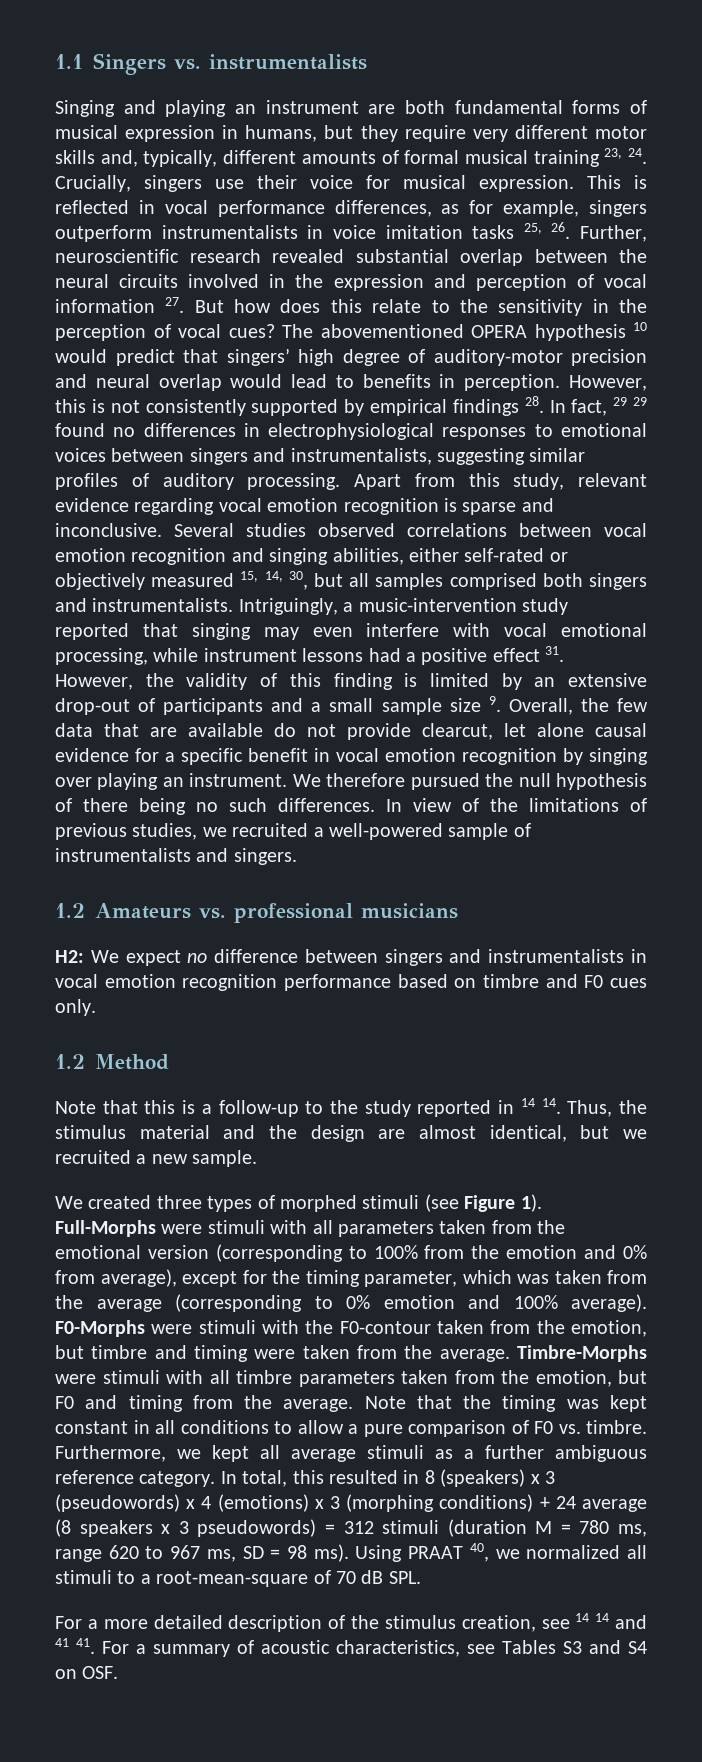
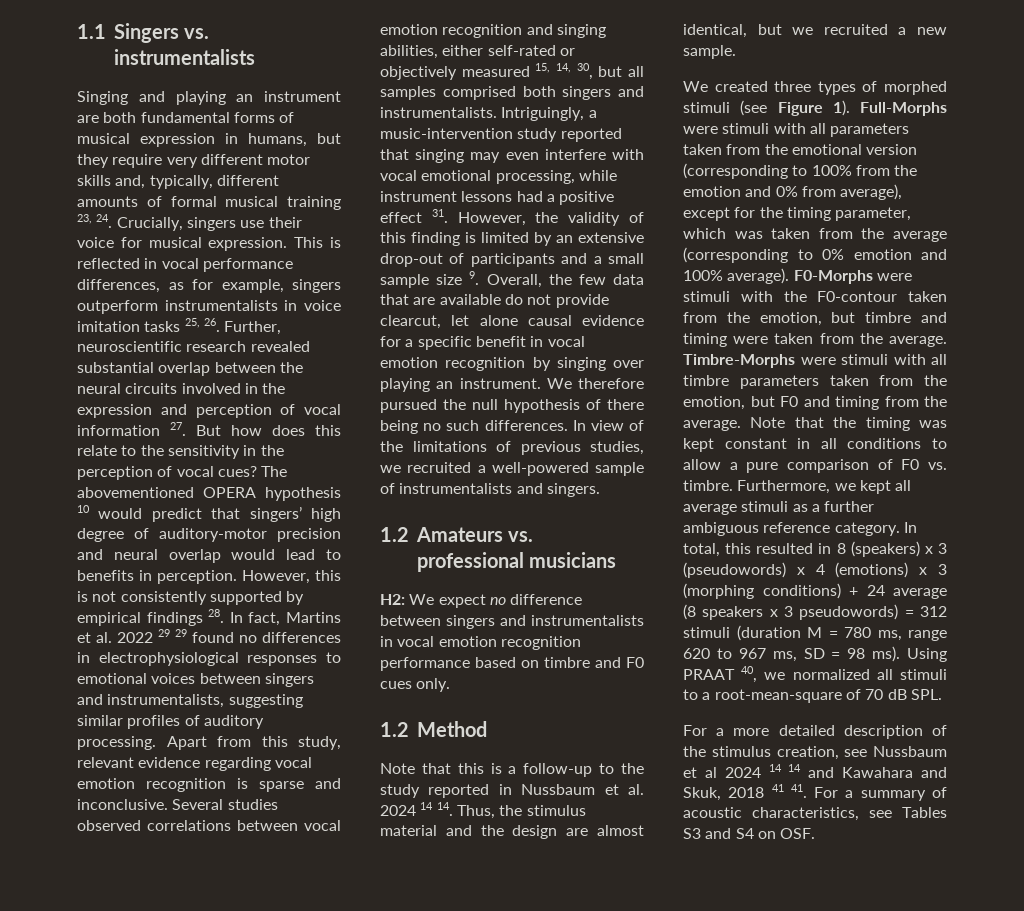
(608, 407) none -> [286,612,341,623] [77,632,153,643] Martins et al. 2022
(515, 1107) none -> [521,784,644,795] [380,805,416,816] Nussbaum et al. 2024
[575,1613,647,1629] 14 14 and -> [873,746,947,757] [683,764,947,778] [683,787,765,801] Nussbaum et al 2024 14 14 and Kawahara and Skuk, 2018

